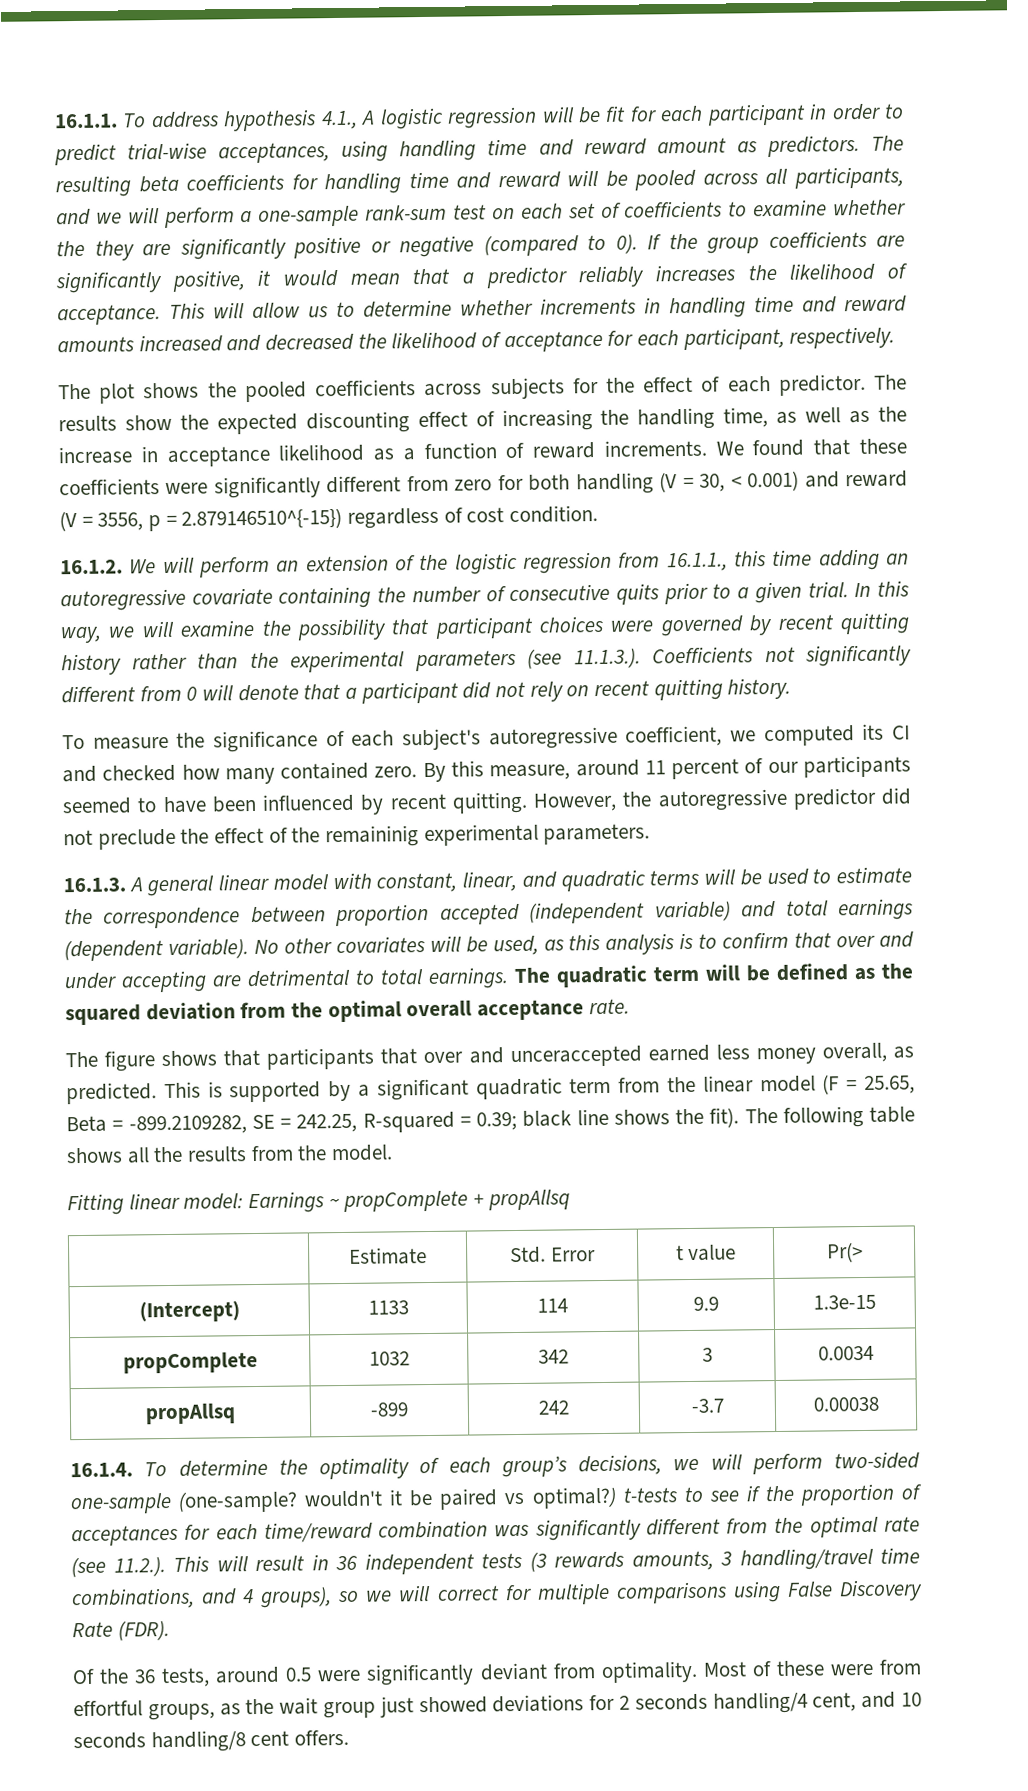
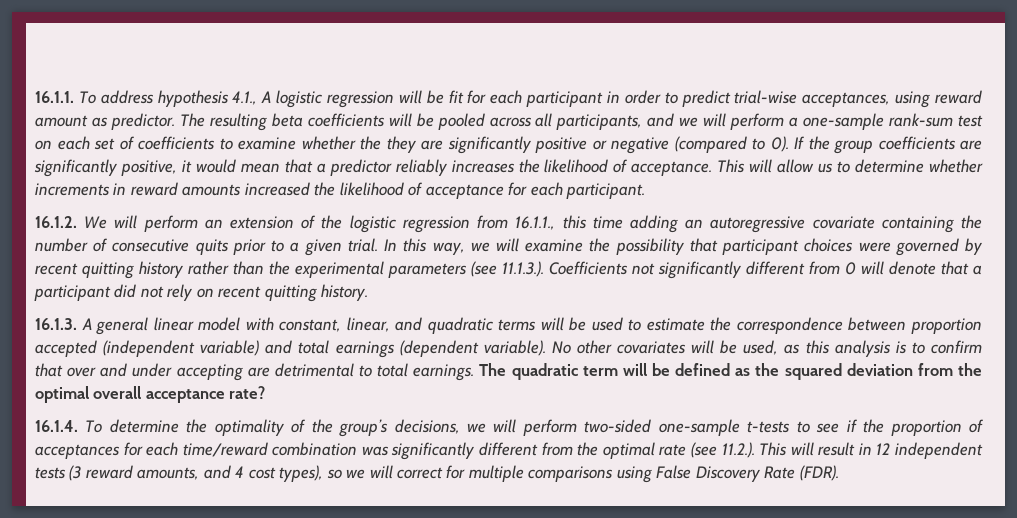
[399,138,574,162] handling time and -> (931, 99) none
[766,134,860,158] predictors. -> [110,113,175,130] predictor.
[291,171,561,195] for handling time and reward -> (385, 120) none
[669,295,837,319] handling time and -> (127, 189) none
[226,333,355,352] and decreased -> (310, 189) none
[682,326,896,351] [58,373,907,404] [58,406,908,435] [58,438,907,467] [59,470,909,499] [59,505,599,532] participant, respectively. // The plot shows the pooled coefficients across subjects for the effect of each predictor. The results show the expected discounting effect of increasing the handling time, as well as the increase in acceptance likelihood as a function of reward increments. We found that these coefficients were significantly different from zero for both handling (V = 30, < 0.001) and reward (V = 3556, p = 2.879146510^{-15}) regardless of cost condition. -> [566,183,646,199] participant.
[62,723,911,753] [62,755,912,785] [62,787,911,815] [63,823,651,850] // To measure the significance of each subject's autoregressive coefficient, we computed its CI and checked how many contained zero. By this measure, around 11 percent of our participants seemed to have been influenced by recent quitting. However, the autoregressive predictor did not preclude the effect of the remaininig experimental parameters. -> (369, 292) none
[588,998,630,1015] [65,1042,915,1072] [66,1074,915,1105] [66,1105,915,1135] [66,1144,394,1164] [67,1189,570,1216] [349,1247,427,1265] [510,1246,596,1264] [675,1244,737,1262] [826,1242,863,1263] [138,1300,240,1323] [367,1300,409,1315] [537,1298,568,1313] [693,1296,719,1311] [813,1294,876,1310] [122,1351,258,1374] [368,1351,410,1366] [538,1349,569,1364] [701,1347,713,1362] [817,1345,874,1361] [145,1403,236,1425] [370,1402,408,1417] [538,1400,569,1415] [690,1398,724,1413] [812,1396,879,1412] rate. // The figure shows that participants that over and unceraccepted earned less money overall, as predicted. This is supported by a significant quadratic term from the linear model (F = 25.65, Beta = -899.2109282, SE = 242.25, R-squared = 0.39; black line shows the fit). The following table shows all the results from the model. // Fitting linear model: Earnings ~ propComplete + propAllsq // | Estimate | Std. Error | t value | Pr(> // (Intercept) | 1133 | 114 | 9.9 | 1.3e-15 // propComplete | 1032 | 342 | 3 | 0.0034 // propAllsq | -899 | 242 | -3.7 | 0.00038 -> [229,386,266,399] rate?
[448,1457,491,1473] each -> [311,419,333,433] the
[178,1486,617,1513] (one-sample? wouldn't it be paired vs optimal?) -> (740, 427) none
[335,1555,358,1571] 36 -> [876,443,891,455] 12
[554,1547,920,1571] [71,1586,333,1610] rewards amounts, 3 handling/travel time combinations, and 4 groups), -> [85,465,324,482] reward amounts, and 4 cost types),
[72,1659,921,1688] [73,1691,922,1721] [73,1729,350,1753] // Of the 36 tests, around 0.5 were significantly deviant from optimality. Most of these were from effortful groups, as the wait group just showed deviations for 2 seconds handling/4 cent, and 10 seconds handling/8 cent offers. -> (839, 473) none

